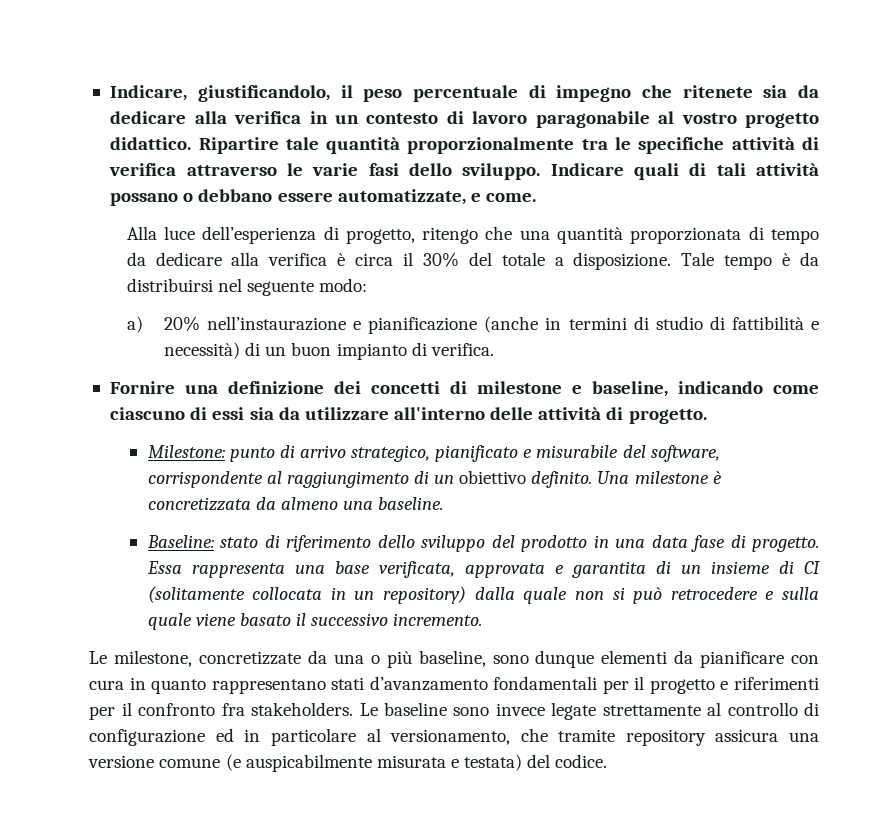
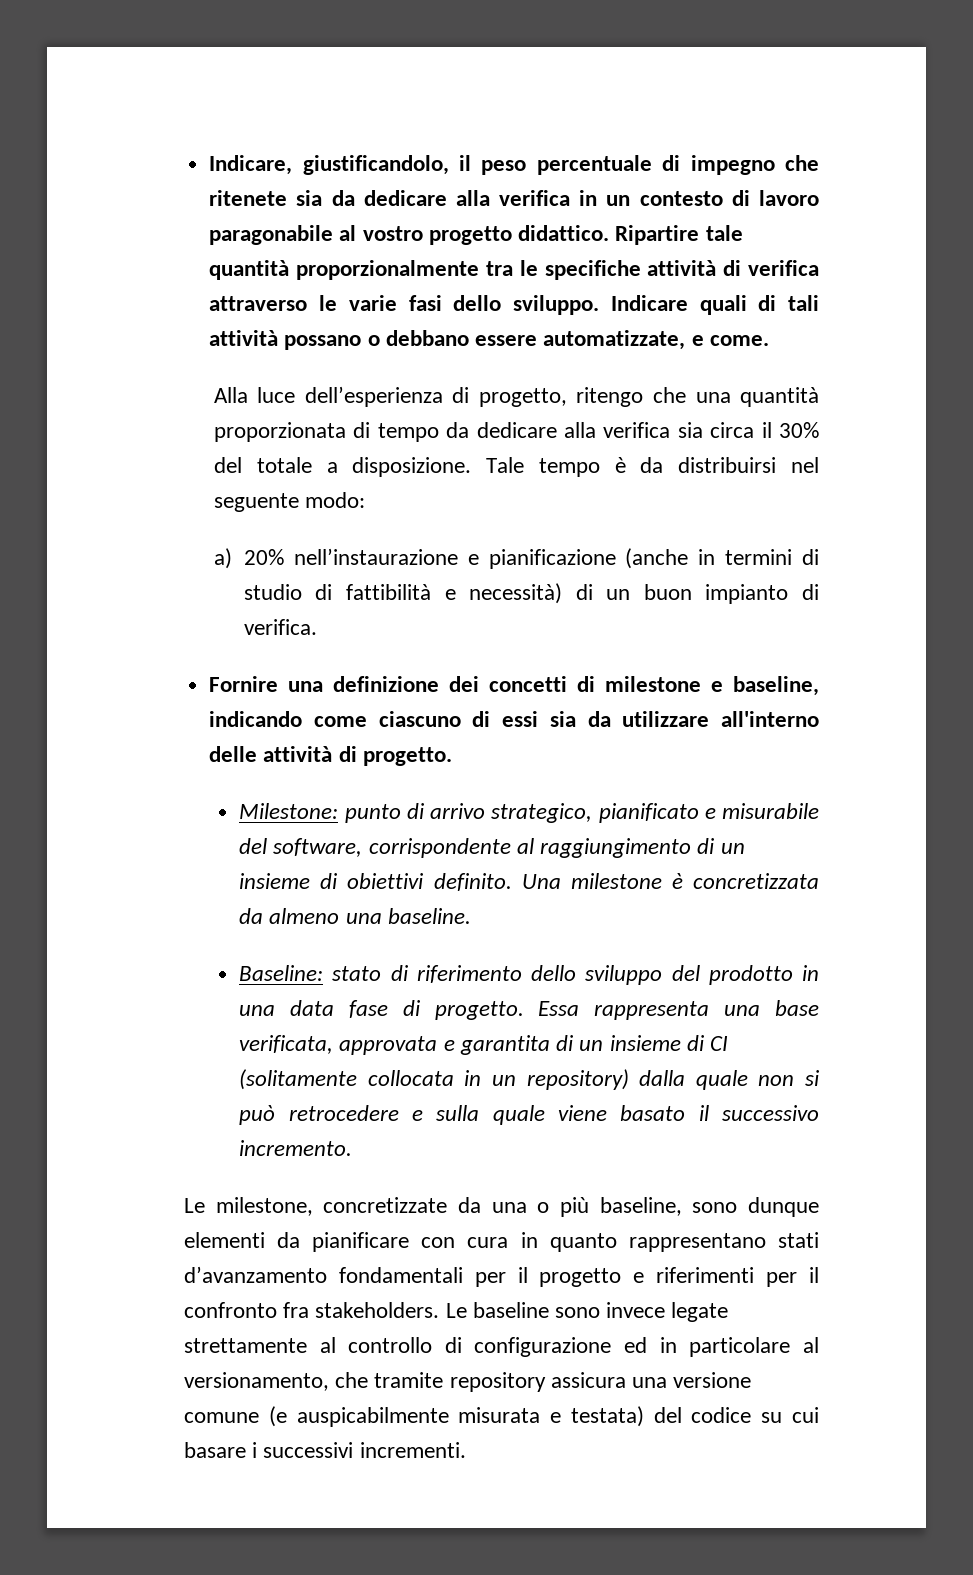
[337,253,346,266] è -> [677,422,703,438] sia
[459,470,527,484] obiettivo -> [239,873,425,889] insieme di obiettivi
[555,754,608,768] codice. -> [691,1407,819,1423] [183,1442,466,1458] codice su cui basare i successivi incrementi.

